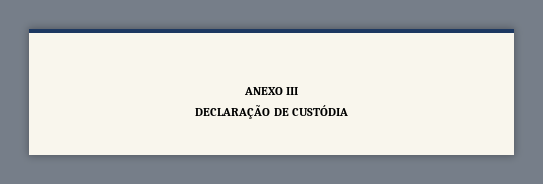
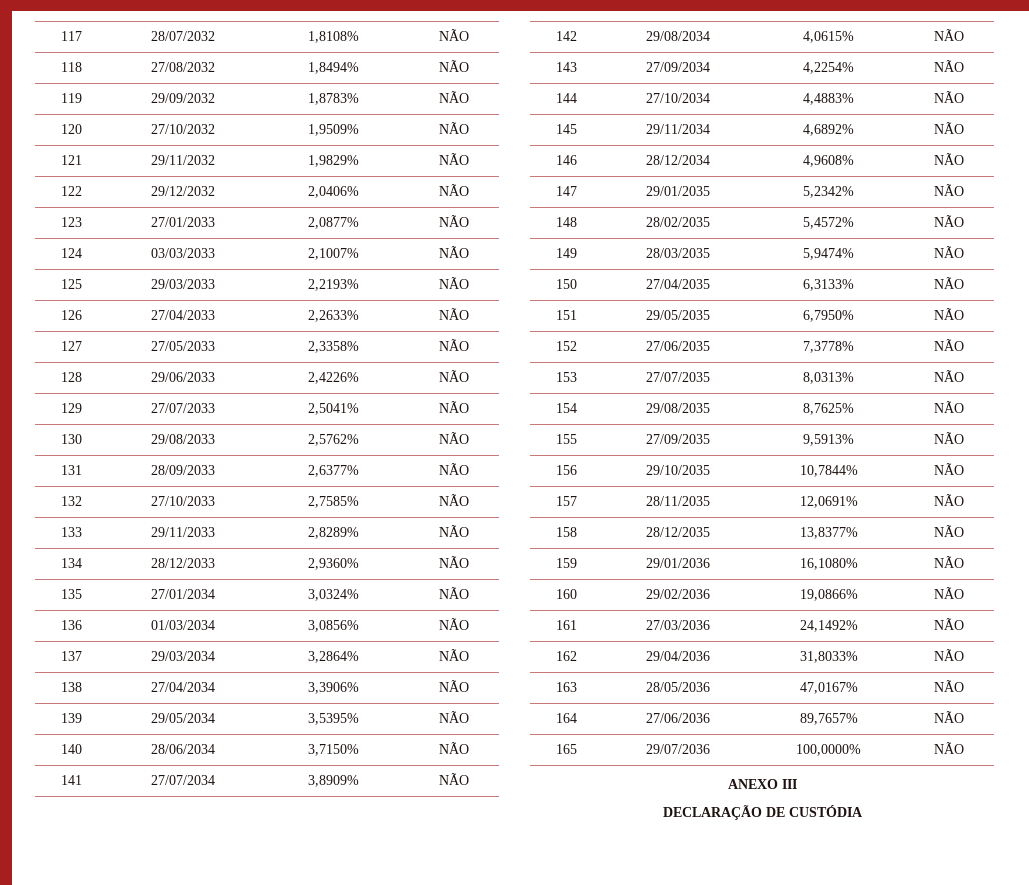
(243, 91) none -> [61,31,82,41] [150,31,215,41] [308,31,359,43] [439,29,469,41] [61,62,82,72] [150,62,215,72] [308,62,359,74] [439,60,469,72] [61,93,82,103] [150,93,215,103] [308,93,359,105] [439,91,469,103] [61,124,82,134] [150,124,215,134] [308,124,359,136] [439,122,469,134] [61,155,82,165] [150,155,215,165] [308,155,359,167] [439,153,469,165] [61,186,82,196] [150,186,215,196] [308,186,359,198] [439,184,469,196] [61,217,82,227] [150,217,215,227] [308,217,359,229] [439,215,469,227] [61,248,82,258] [150,248,215,258] [308,248,359,260] [439,246,469,258] [61,279,82,289] [150,279,215,289] [308,279,359,291] [439,277,469,289] [61,310,82,320] [150,310,215,320] [308,310,359,322] [439,308,469,320] [61,341,82,351] [150,341,215,351] [308,341,359,353] [439,339,469,351] [61,372,82,382] [150,372,215,382] [308,372,359,384] [439,370,469,382] [61,403,82,413] [150,403,215,413] [308,403,359,415] [439,401,469,413] [61,434,82,444] [150,434,215,444] [308,434,359,446] [439,432,469,444] [61,465,82,475] [150,465,215,475] [308,465,359,477] [439,463,469,475] [61,496,82,506] [150,496,215,506] [308,496,359,508] [439,494,469,506] [61,527,82,537] [150,527,215,537] [308,527,359,539] [439,525,469,537] [61,558,82,568] [150,558,215,568] [308,558,359,570] [439,556,469,568] [61,589,82,599] [150,589,215,599] [308,589,359,601] [439,587,469,599] [61,620,82,630] [150,620,215,630] [308,620,359,632] [439,618,469,630] [61,651,82,661] [150,651,215,661] [308,651,359,663] [439,649,469,661] [61,682,82,692] [150,682,215,692] [308,682,359,694] [439,680,469,692] [61,713,82,723] [150,713,215,723] [308,713,359,725] [439,711,469,723] [61,744,82,754] [150,744,215,754] [308,744,359,756] [439,742,469,754] [61,775,82,785] [150,775,215,785] [308,775,359,787] [439,773,469,785] [556,31,577,41] [645,31,710,41] [803,31,854,43] [934,29,964,41] [556,62,577,72] [645,62,710,72] [803,62,854,74] [934,60,964,72] [556,93,577,103] [645,93,710,103] [803,93,854,105] [934,91,964,103] [556,124,577,134] [645,124,710,134] [803,124,854,136] [934,122,964,134] [556,155,577,165] [645,155,710,165] [803,155,854,167] [934,153,964,165] [556,186,577,196] [645,186,710,196] [803,186,854,198] [934,184,964,196] [556,217,577,227] [645,217,710,227] [803,217,854,229] [934,215,964,227] [556,248,577,258] [645,248,710,258] [803,248,854,260] [934,246,964,258] [556,279,577,289] [645,279,710,289] [803,279,854,291] [934,277,964,289] [556,310,577,320] [645,310,710,320] [803,310,854,322] [934,308,964,320] [556,341,577,351] [645,341,710,351] [803,341,854,353] [934,339,964,351] [556,372,577,382] [645,372,710,382] [803,372,854,384] [934,370,964,382] [556,403,577,413] [645,403,710,413] [803,403,854,415] [934,401,964,413] [556,434,577,444] [645,434,710,444] [803,434,854,446] [934,432,964,444] [556,465,577,475] [645,465,710,475] [799,465,858,477] [934,463,964,475] [556,496,577,506] [645,496,710,506] [799,496,858,508] [934,494,964,506] [556,527,577,537] [645,527,710,537] [799,527,858,539] [934,525,964,537] [556,558,577,568] [645,558,710,568] [799,558,858,570] [934,556,964,568] [556,589,577,599] [645,589,710,599] [799,589,858,601] [934,587,964,599] [556,620,577,630] [645,620,710,630] [799,620,858,632] [934,618,964,630] [556,651,577,661] [645,651,710,661] [799,651,858,663] [934,649,964,661] [556,682,577,692] [645,682,710,692] [799,682,858,694] [934,680,964,692] [556,713,577,723] [645,713,710,723] [799,713,858,725] [934,711,964,723] [556,744,577,754] [645,744,710,754] [796,744,861,756] [934,742,964,754] 117 | 28/07/2032 | 1,8108% | NÃO // 118 | 27/08/2032 | 1,8494% | NÃO // 119 | 29/09/2032 | 1,8783% | NÃO // 120 | 27/10/2032 | 1,9509% | NÃO // 121 | 29/11/2032 | 1,9829% | NÃO // 122 | 29/12/2032 | 2,0406% | NÃO // 123 | 27/01/2033 | 2,0877% | NÃO // 124 | 03/03/2033 | 2,1007% | NÃO // 125 | 29/03/2033 | 2,2193% | NÃO // 126 | 27/04/2033 | 2,2633% | NÃO // 127 | 27/05/2033 | 2,3358% | NÃO // 128 | 29/06/2033 | 2,4226% | NÃO // 129 | 27/07/2033 | 2,5041% | NÃO // 130 | 29/08/2033 | 2,5762% | NÃO // 131 | 28/09/2033 | 2,6377% | NÃO // 132 | 27/10/2033 | 2,7585% | NÃO // 133 | 29/11/2033 | 2,8289% | NÃO // 134 | 28/12/2033 | 2,9360% | NÃO // 135 | 27/01/2034 | 3,0324% | NÃO // 136 | 01/03/2034 | 3,0856% | NÃO // 137 | 29/03/2034 | 3,2864% | NÃO // 138 | 27/04/2034 | 3,3906% | NÃO // 139 | 29/05/2034 | 3,5395% | NÃO // 140 | 28/06/2034 | 3,7150% | NÃO // 141 | 27/07/2034 | 3,8909% | NÃO // 142 | 29/08/2034 | 4,0615% | NÃO // 143 | 27/09/2034 | 4,2254% | NÃO // 144 | 27/10/2034 | 4,4883% | NÃO // 145 | 29/11/2034 | 4,6892% | NÃO // 146 | 28/12/2034 | 4,9608% | NÃO // 147 | 29/01/2035 | 5,2342% | NÃO // 148 | 28/02/2035 | 5,4572% | NÃO // 149 | 28/03/2035 | 5,9474% | NÃO // 150 | 27/04/2035 | 6,3133% | NÃO // 151 | 29/05/2035 | 6,7950% | NÃO // 152 | 27/06/2035 | 7,3778% | NÃO // 153 | 27/07/2035 | 8,0313% | NÃO // 154 | 29/08/2035 | 8,7625% | NÃO // 155 | 27/09/2035 | 9,5913% | NÃO // 156 | 29/10/2035 | 10,7844% | NÃO // 157 | 28/11/2035 | 12,0691% | NÃO // 158 | 28/12/2035 | 13,8377% | NÃO // 159 | 29/01/2036 | 16,1080% | NÃO // 160 | 29/02/2036 | 19,0866% | NÃO // 161 | 27/03/2036 | 24,1492% | NÃO // 162 | 29/04/2036 | 31,8033% | NÃO // 163 | 28/05/2036 | 47,0167% | NÃO // 164 | 27/06/2036 | 89,7657% | NÃO // 165 | 29/07/2036 | 100,0000% | NÃO //

